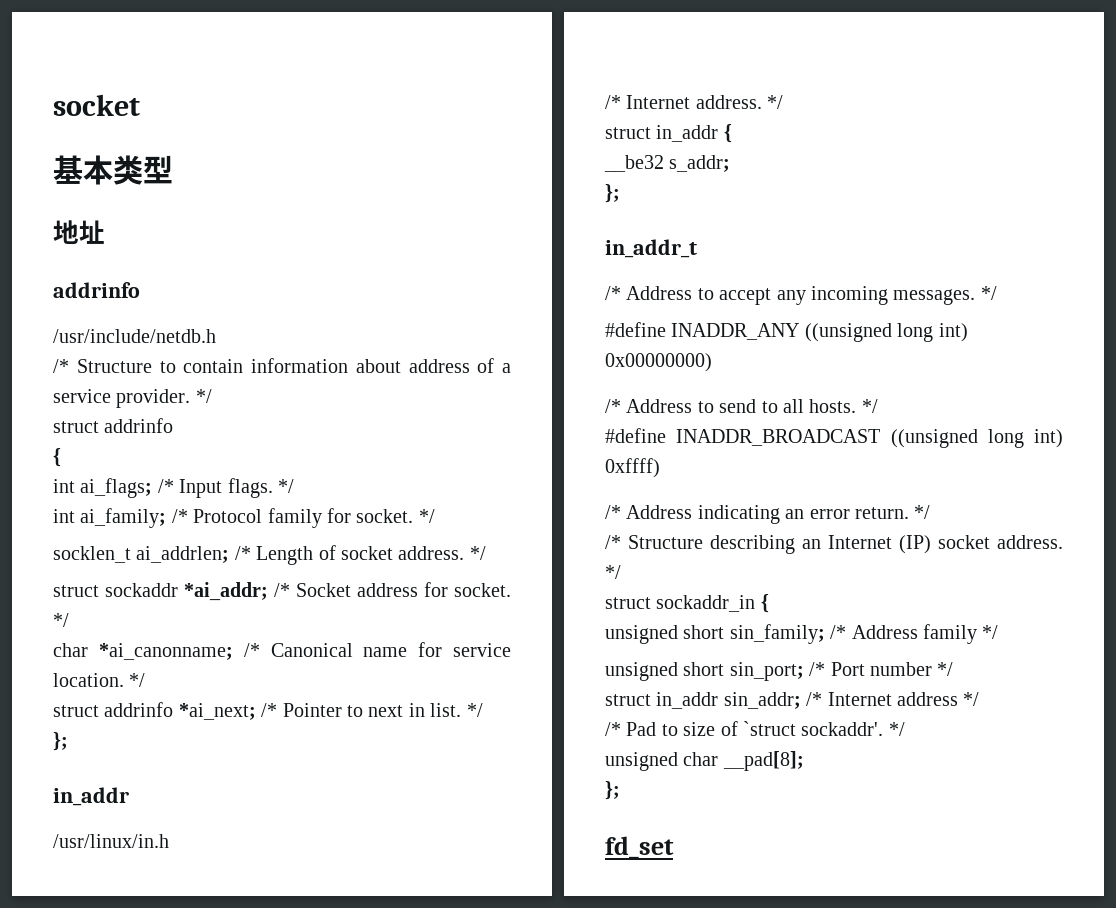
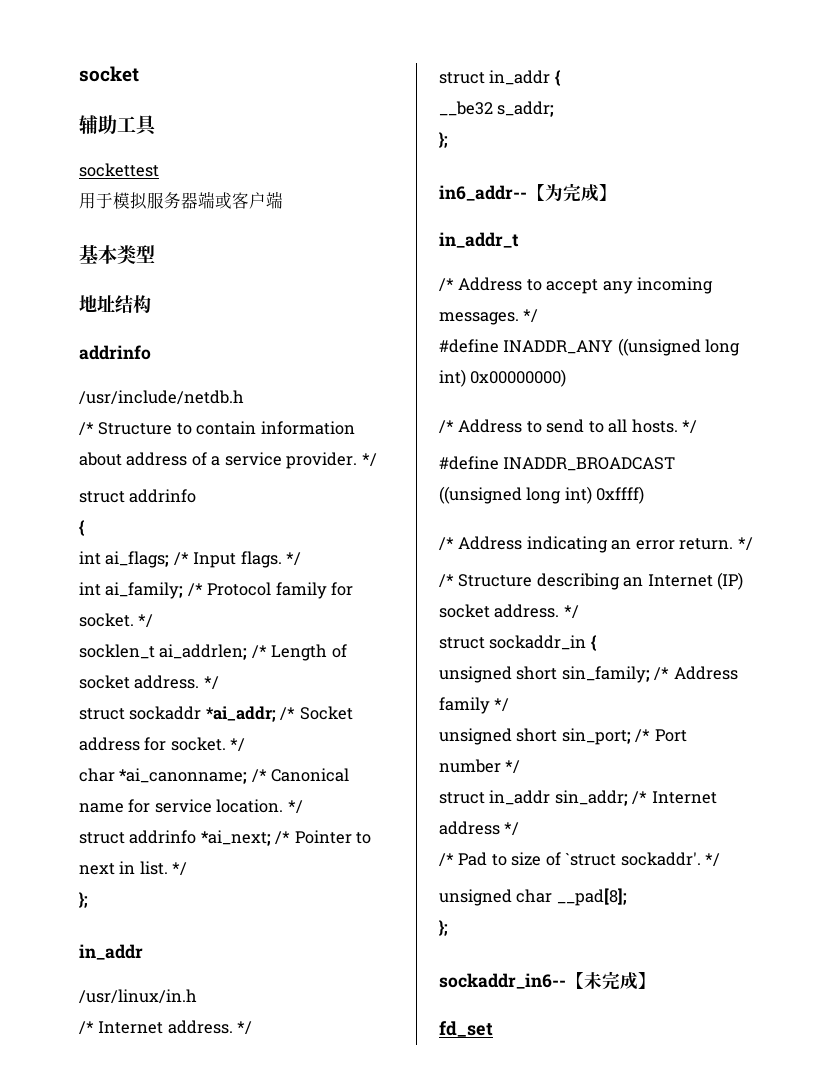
[53,94,140,116] socket -> [79,66,139,82] [79,115,158,136] [79,163,159,177] [79,191,283,210] socket // 辅助工具 // sockettest // 用于模拟服务器端或客户端
(105, 232) none -> [115,295,151,314] 结构
(620, 193) none -> [439,183,617,202] // in6_addr--【为完成】
(620, 790) none -> [439,971,656,990] // sockaddr_in6--【未完成】

